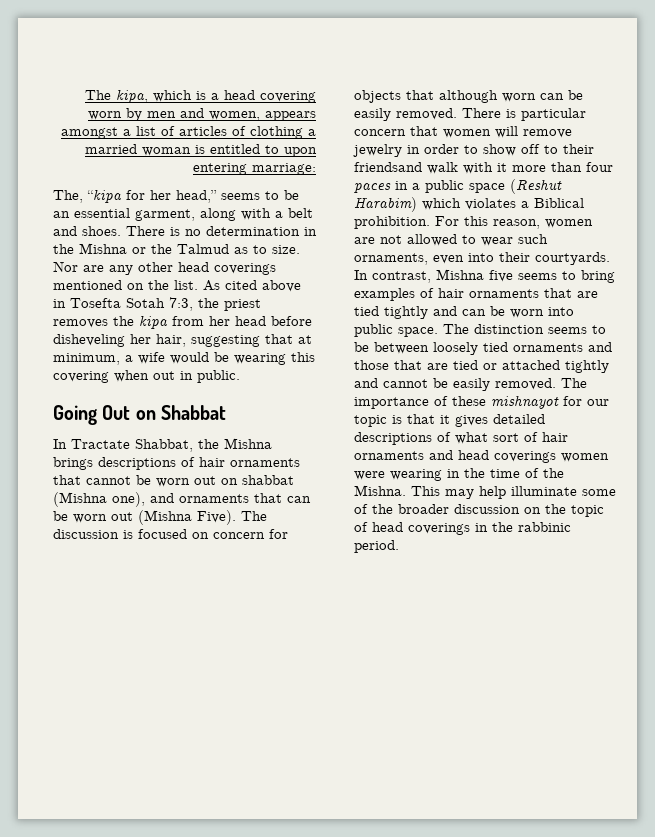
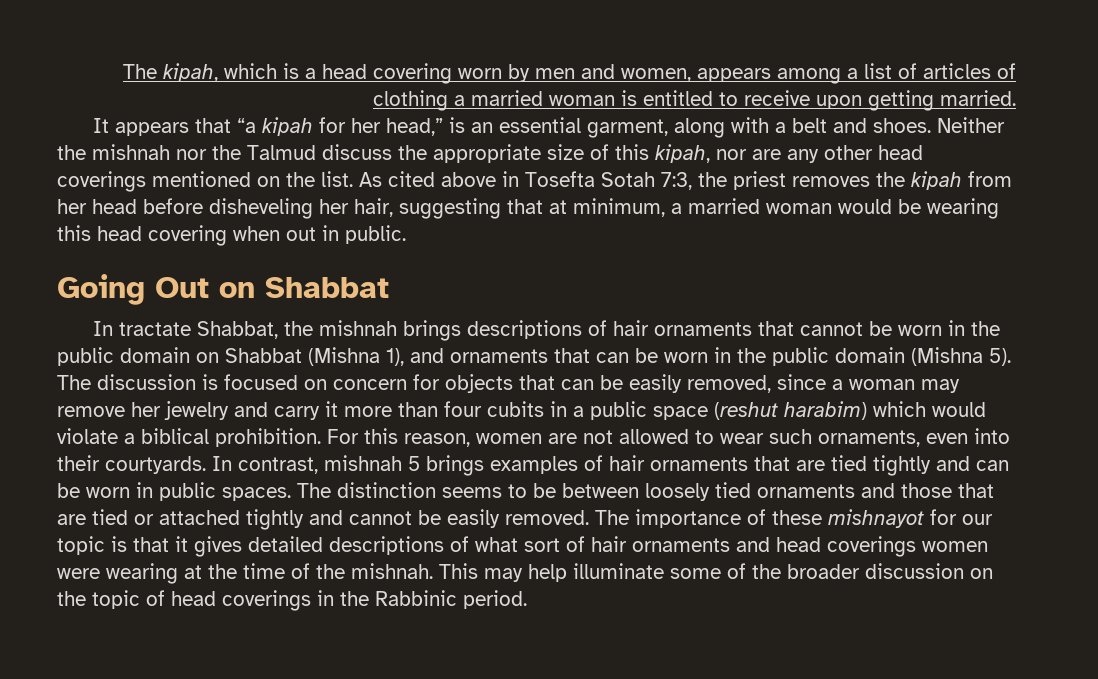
[85,89,148,103] The kipa, -> [123,63,218,82] The kipah,
[61,127,118,139] amongst -> [777,68,841,84] among
[284,147,317,157] [193,163,316,175] [53,189,299,203] upon entering marriage: // The, “kipa for her head,” seems to be -> [744,90,1016,111] [93,117,466,136] receive upon getting married. // It appears that “a kipah for her head,” is
[126,226,317,236] [53,243,300,254] [53,261,78,272] There is no determination in the Mishna or the Talmud as to size. Nor -> [937,117,1006,133] [57,144,747,163] Neither the mishnah nor the Talmud discuss the appropriate size of this kipah, nor
[139,315,168,329] kipa -> [911,171,962,190] kipah
[138,352,165,364] wife -> [688,198,832,214] married woman
(315, 357) none -> [97,226,142,241] head
[71,439,130,449] Tractate -> [119,322,192,336] tractate
[224,438,272,449] Mishna -> [319,320,398,336] mishnah
[194,475,294,485] [53,492,145,507] out on shabbat (Mishna one), -> [948,320,1001,336] [57,347,404,366] in the public domain on Shabbat (Mishna 1),
[111,510,236,525] out (Mishna Five). -> [714,347,1011,366] in the public domain (Mishna 5).
[439,90,536,103] although worn -> (555, 382) none
[396,108,586,121] [354,126,572,138] [353,144,594,157] [354,162,493,174] removed. There is particular concern that women will remove jewelry in order to show off to their friendsand walk with -> [687,374,960,393] [57,401,320,420] removed, since a woman may remove her jewelry and carry
[354,183,391,193] paces -> [487,401,544,417] cubits
[510,179,562,194] [354,197,584,212] (Reshut Harabim) which violates a Biblical -> [714,401,986,420] [57,428,209,444] (reshut harabim) which would violate a biblical
[436,269,615,283] Mishna five seems to bring -> [324,455,484,476] mishnah 5 brings
[548,307,574,316] [354,324,438,337] into public space. -> [136,482,291,501] in public spaces.
[447,469,460,478] in -> [184,565,202,579] at
[354,485,406,496] Mishna. -> [351,563,433,579] mishnah.
[518,522,571,532] rabbinic -> [375,590,457,606] Rabbinic

